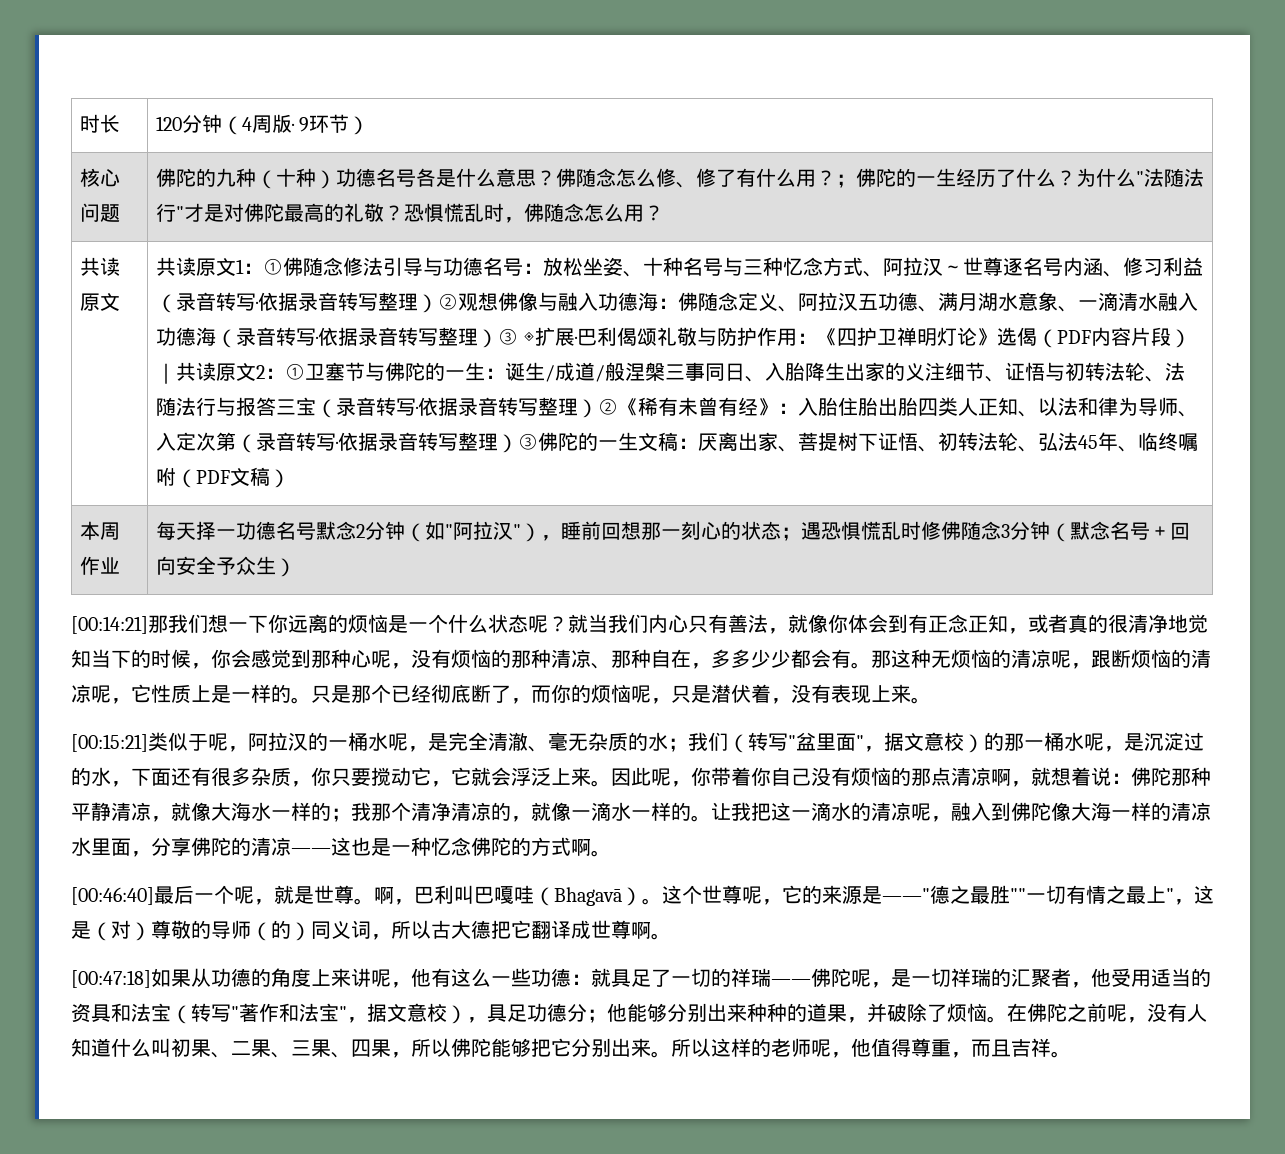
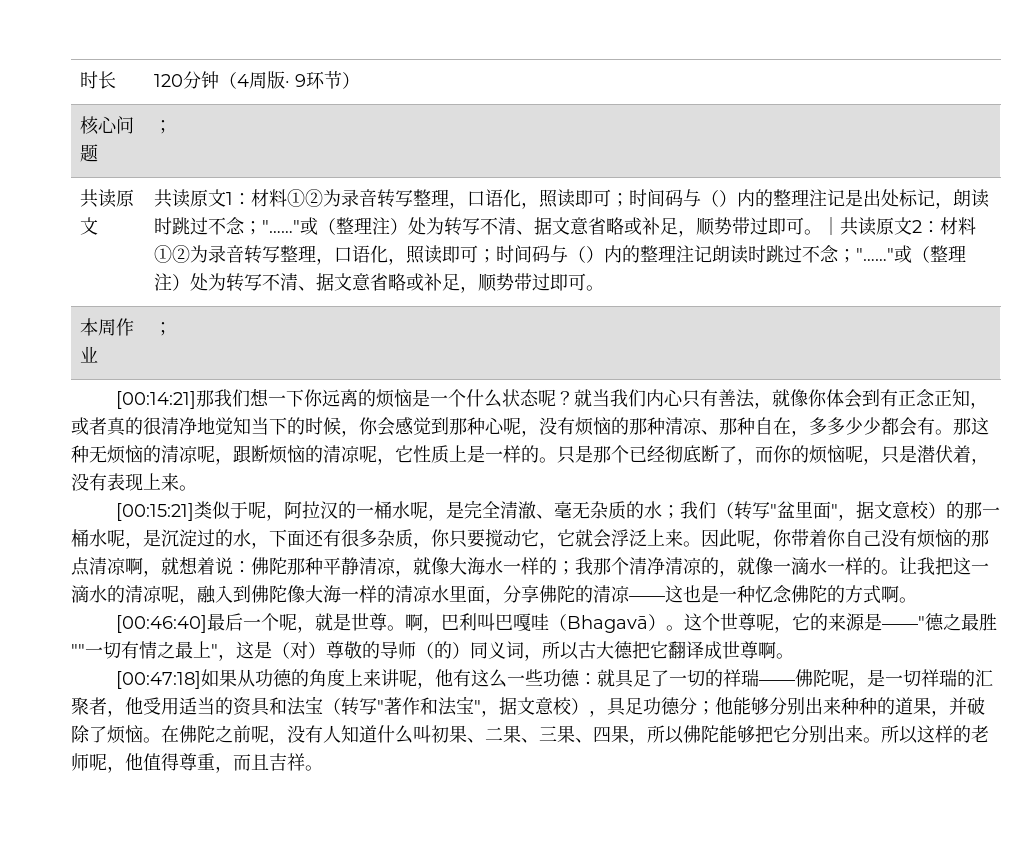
[155,168,1204,189] [155,203,664,223] 佛陀的九种（十种）功德名号各是什么意思？佛随念怎么修、修了有什么用？；佛陀的一生经历了什么？为什么"法随法行"才是对佛陀最高的礼敬？恐惧慌乱时，佛随念怎么用？ -> [153,120,172,134] ；
[262,257,1203,277] [155,292,1198,313] [155,327,1191,348] [155,362,1185,384] [155,397,1198,418] [155,432,1198,453] [155,467,290,488] [79,521,120,540] [79,556,120,575] [155,521,1190,542] [155,556,296,577] ①佛随念修法引导与功德名号：放松坐姿、十种名号与三种忆念方式、阿拉汉～世尊逐名号内涵、修习利益（录音转写·依据录音转写整理）②观想佛像与融入功德海：佛随念定义、阿拉汉五功德、满月湖水意象、一滴清水融入功德海（录音转写·依据录音转写整理）③ ◈扩展·巴利偈颂礼敬与防护作用：《四护卫禅明灯论》选偈（PDF内容片段）｜共读原文2：①卫塞节与佛陀的一生：诞生/成道/般涅槃三事同日、入胎降生出家的义注细节、证悟与初转法轮、法随法行与报答三宝（录音转写·依据录音转写整理）②《稀有未曾有经》：入胎住胎出胎四类人正知、以法和律为导师、入定次第（录音转写·依据录音转写整理）③佛陀的一生文稿：厌离出家、菩提树下证悟、初转法轮、弘法45年、临终嘱咐（PDF文稿） // 本周作业 | 每天择一功德名号默念2分钟（如"阿拉汉"），睡前回想那一刻心的状态；遇恐惧慌乱时修佛随念3分钟（默念名号＋回向安全予众生） -> [250,189,989,209] [153,217,976,237] [153,245,966,265] [153,273,604,293] [79,318,134,336] [79,346,98,363] [153,322,172,336] 材料①②为录音转写整理，口语化，照读即可；时间码与（）内的整理注记是出处标记，朗读时跳过不念；"……"或（整理注）处为转写不清、据文意省略或补足，顺势带过即可。｜共读原文2：材料①②为录音转写整理，口语化，照读即可；时间码与（）内的整理注记朗读时跳过不念；"……"或（整理注）处为转写不清、据文意省略或补足，顺势带过即可。 // 本周作业 | ；

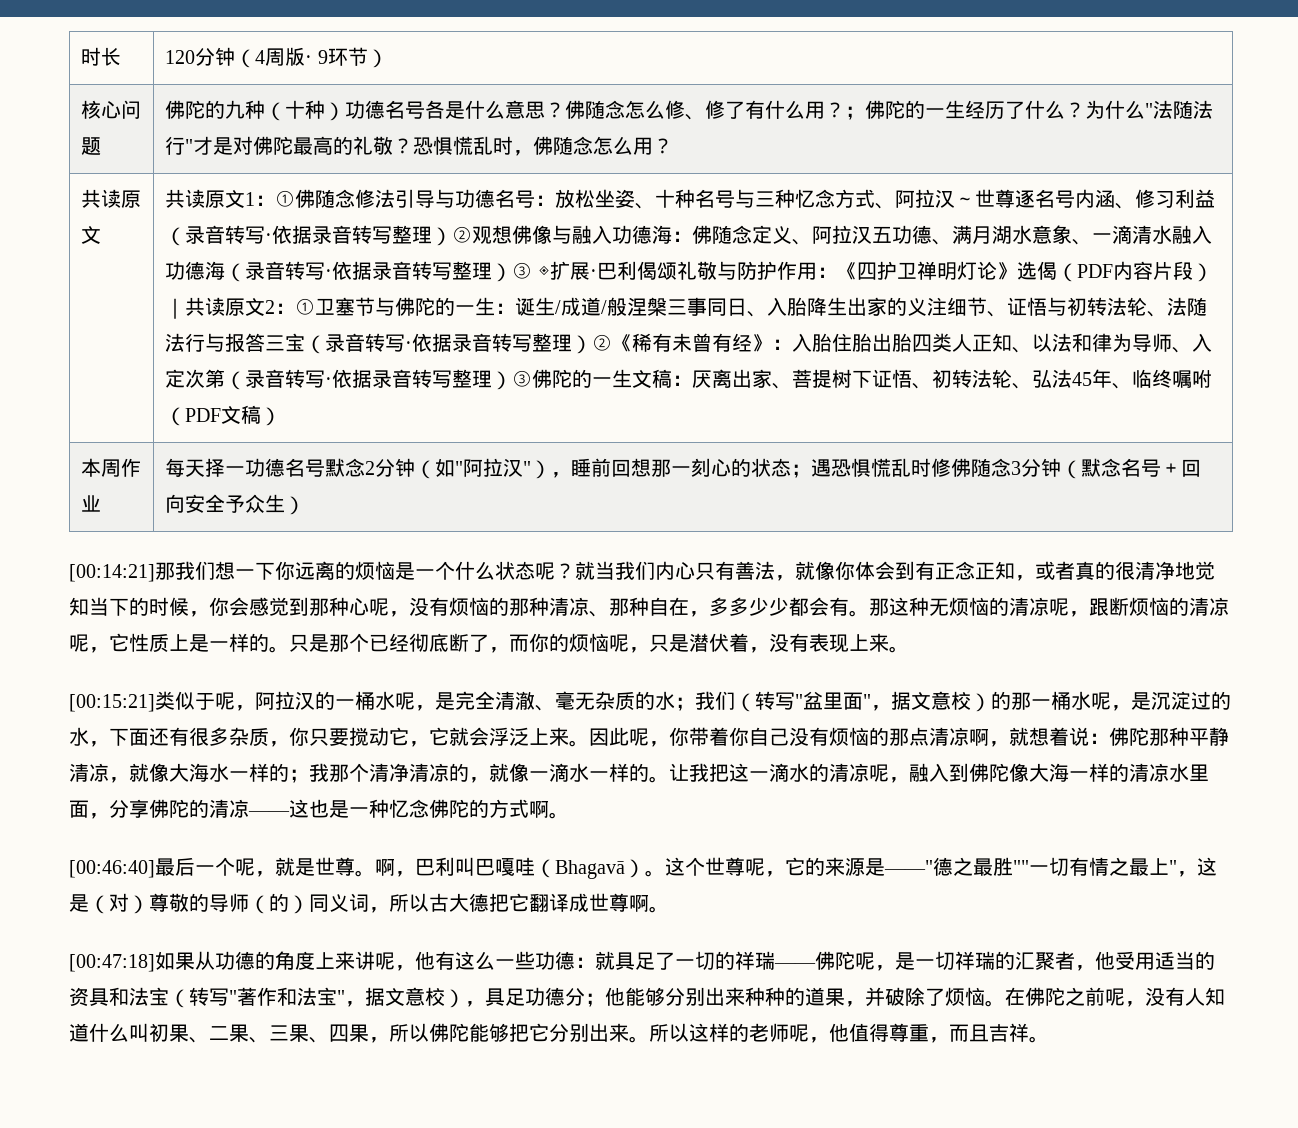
[153,120,172,134] ； -> [165,100,1214,121] [165,136,674,156] 佛陀的九种（十种）功德名号各是什么意思？佛随念怎么修、修了有什么用？；佛陀的一生经历了什么？为什么"法随法行"才是对佛陀最高的礼敬？恐惧慌乱时，佛随念怎么用？
[250,189,989,209] [153,217,976,237] [153,245,966,265] [153,273,604,293] [79,318,134,336] [79,346,98,363] [153,322,172,336] 材料①②为录音转写整理，口语化，照读即可；时间码与（）内的整理注记是出处标记，朗读时跳过不念；"……"或（整理注）处为转写不清、据文意省略或补足，顺势带过即可。｜共读原文2：材料①②为录音转写整理，口语化，照读即可；时间码与（）内的整理注记朗读时跳过不念；"……"或（整理注）处为转写不清、据文意省略或补足，顺势带过即可。 // 本周作业 | ； -> [275,189,1216,209] [165,225,1213,246] [165,261,1213,282] [165,297,1208,319] [165,333,1213,354] [165,369,1213,390] [165,405,282,426] [81,458,142,477] [81,495,102,512] [165,458,1202,479] [165,494,306,515] ①佛随念修法引导与功德名号：放松坐姿、十种名号与三种忆念方式、阿拉汉～世尊逐名号内涵、修习利益（录音转写·依据录音转写整理）②观想佛像与融入功德海：佛随念定义、阿拉汉五功德、满月湖水意象、一滴清水融入功德海（录音转写·依据录音转写整理）③ ◈扩展·巴利偈颂礼敬与防护作用：《四护卫禅明灯论》选偈（PDF内容片段）｜共读原文2：①卫塞节与佛陀的一生：诞生/成道/般涅槃三事同日、入胎降生出家的义注细节、证悟与初转法轮、法随法行与报答三宝（录音转写·依据录音转写整理）②《稀有未曾有经》：入胎住胎出胎四类人正知、以法和律为导师、入定次第（录音转写·依据录音转写整理）③佛陀的一生文稿：厌离出家、菩提树下证悟、初转法轮、弘法45年、临终嘱咐（PDF文稿） // 本周作业 | 每天择一功德名号默念2分钟（如"阿拉汉"），睡前回想那一刻心的状态；遇恐惧慌乱时修佛随念3分钟（默念名号＋回向安全予众生）

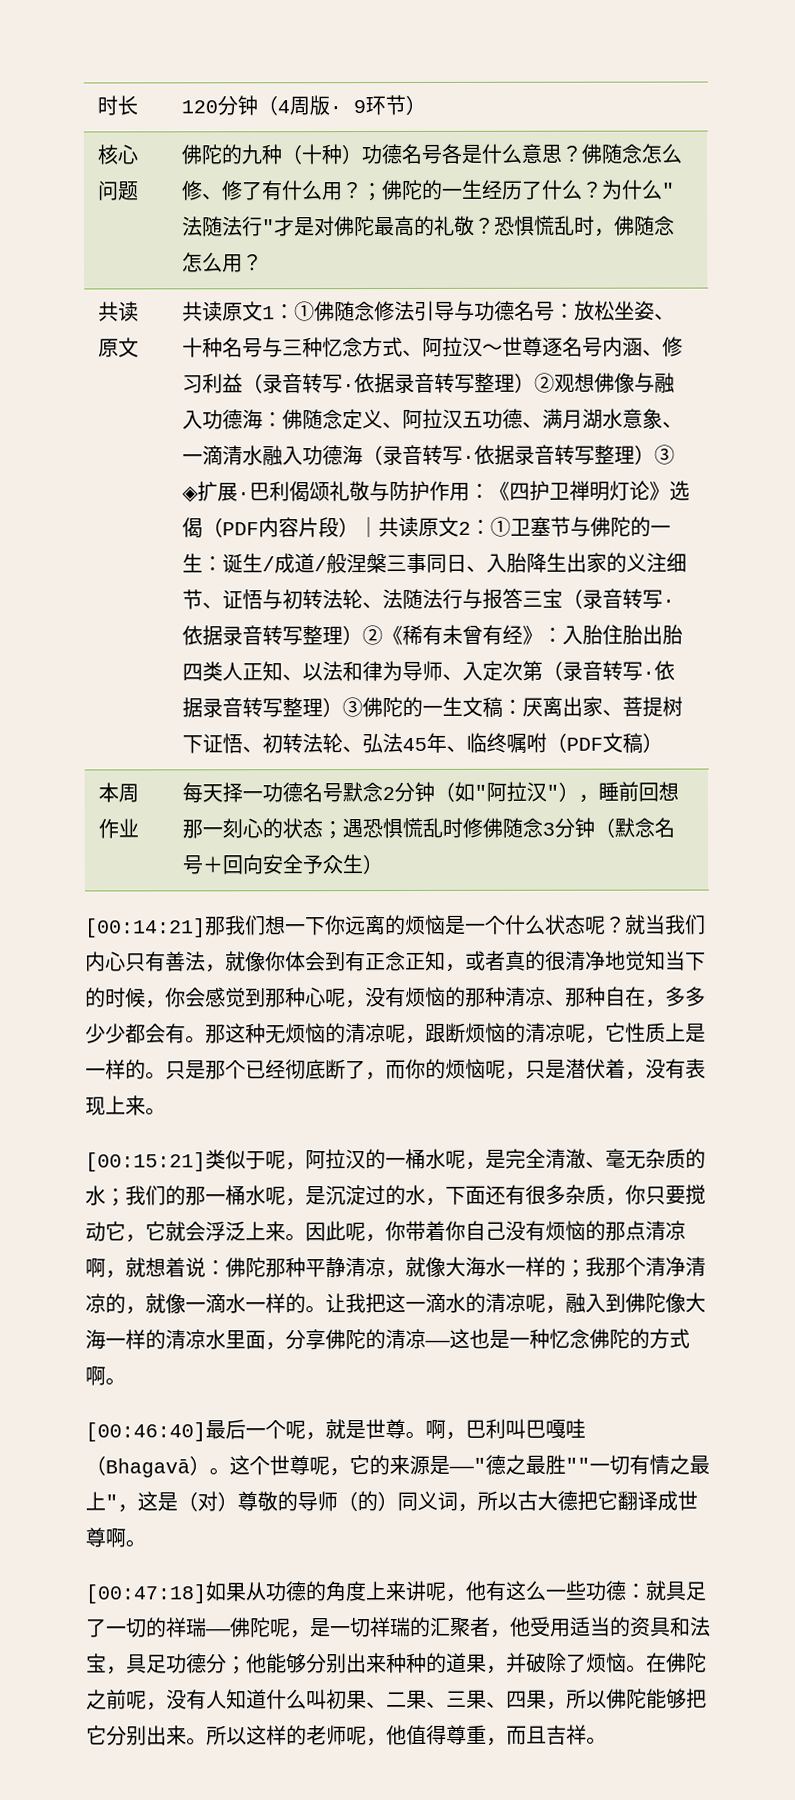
[735,691,991,712] （转写"盆里面"，据文意校） -> (166, 1195) none
[169,987,465,1008] （转写"著作和法宝"，据文意校） -> (107, 1663) none

